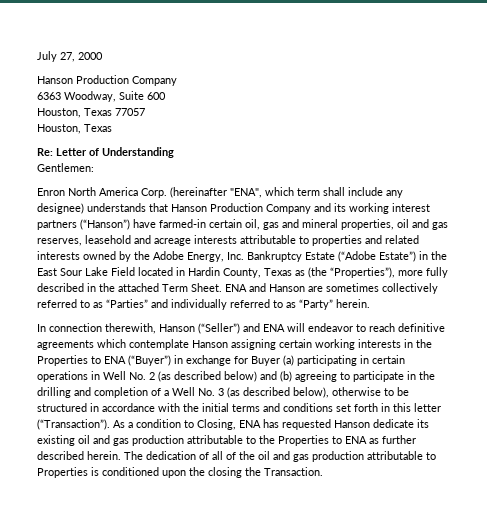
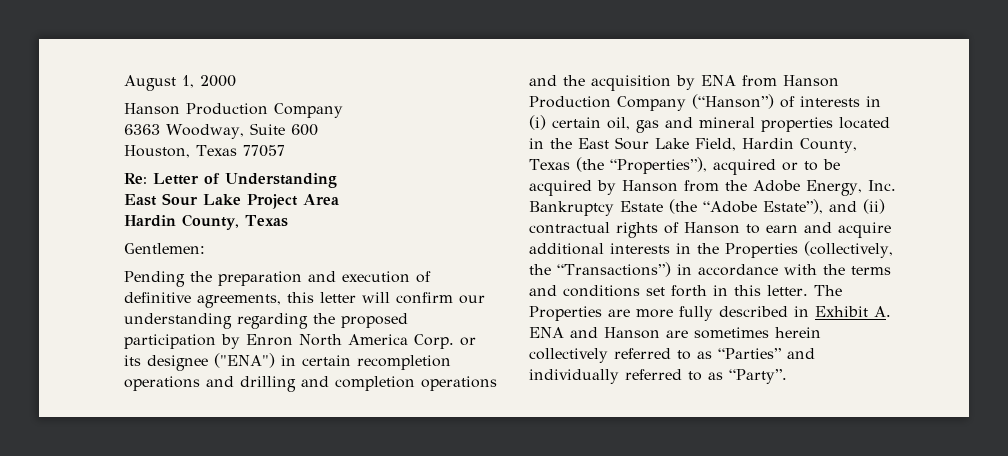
[37,51,75,62] July 27, -> [124,75,194,91] August 1,
[37,124,112,134] // Houston, Texas -> (285, 151) none
[37,163,94,172] [37,187,403,198] [37,203,430,214] [37,219,206,230] Gentlemen: // Enron North America Corp. (hereinafter "ENA", which term shall include any designee) understands that Hanson Production Company and its working interest partners (“Hanson”) have farmed-in -> [124,193,339,209] [124,214,288,230] [124,243,205,254] [124,271,431,287] [124,292,485,308] [124,313,408,329] [124,334,476,349] [124,353,451,371] [124,376,497,392] [529,75,839,91] [529,94,881,111] [529,115,546,130] East Sour Lake Project Area // Hardin County, Texas // Gentlemen: // Pending the preparation and execution of definitive agreements, this letter will confirm our understanding regarding the proposed participation by Enron North America Corp. or its designee ("ENA") in certain recompletion operations and drilling and completion operations and the acquisition by ENA from Hanson Production Company (“Hanson”) of interests in (i)
[341,219,448,230] [37,235,419,246] [37,251,131,262] properties, oil and gas reserves, leasehold and acreage interests attributable to properties and related interests owned by -> [761,117,890,132] [529,137,857,153] [529,157,840,175] [529,180,719,196] properties located in the East Sour Lake Field, Hardin County, Texas (the “Properties”), acquired or to be acquired by Hanson from
[338,251,447,262] [37,267,448,278] [37,283,222,292] (“Adobe Estate”) in the East Sour Lake Field located in Hardin County, Texas as (the “Properties”), more fully described in the attached Term Sheet. -> [669,199,885,214] [529,222,891,238] [529,241,893,258] [529,262,891,277] [529,285,842,297] [529,306,891,321] (the “Adobe Estate”), and (ii) contractual rights of Hanson to earn and acquire additional interests in the Properties (collectively, the “Transactions”) in accordance with the terms and conditions set forth in this letter. The Properties are more fully described in Exhibit A.
(379, 287) none -> [775,327,821,338] herein
[299,299,370,310] [37,323,445,334] [37,339,432,350] [37,355,405,366] [37,371,435,382] [37,387,409,398] [37,403,441,412] [37,419,429,430] [37,435,416,446] [37,451,436,462] [37,467,323,478] “Party” herein. // In connection therewith, Hanson (“Seller”) and ENA will endeavor to reach definitive agreements which contemplate Hanson assigning certain working interests in the Properties to ENA (“Buyer”) in exchange for Buyer (a) participating in certain operations in Well No. 2 (as described below) and (b) agreeing to participate in the drilling and completion of a Well No. 3 (as described below), otherwise to be structured in accordance with the initial terms and conditions set forth in this letter (“Transaction”). As a condition to Closing, ENA has requested Hanson dedicate its existing oil and gas production attributable to the Properties to ENA as further described herein. The dedication of all of the oil and gas production attributable to Properties is conditioned upon the closing the Transaction. -> [729,369,787,384] “Party”.

